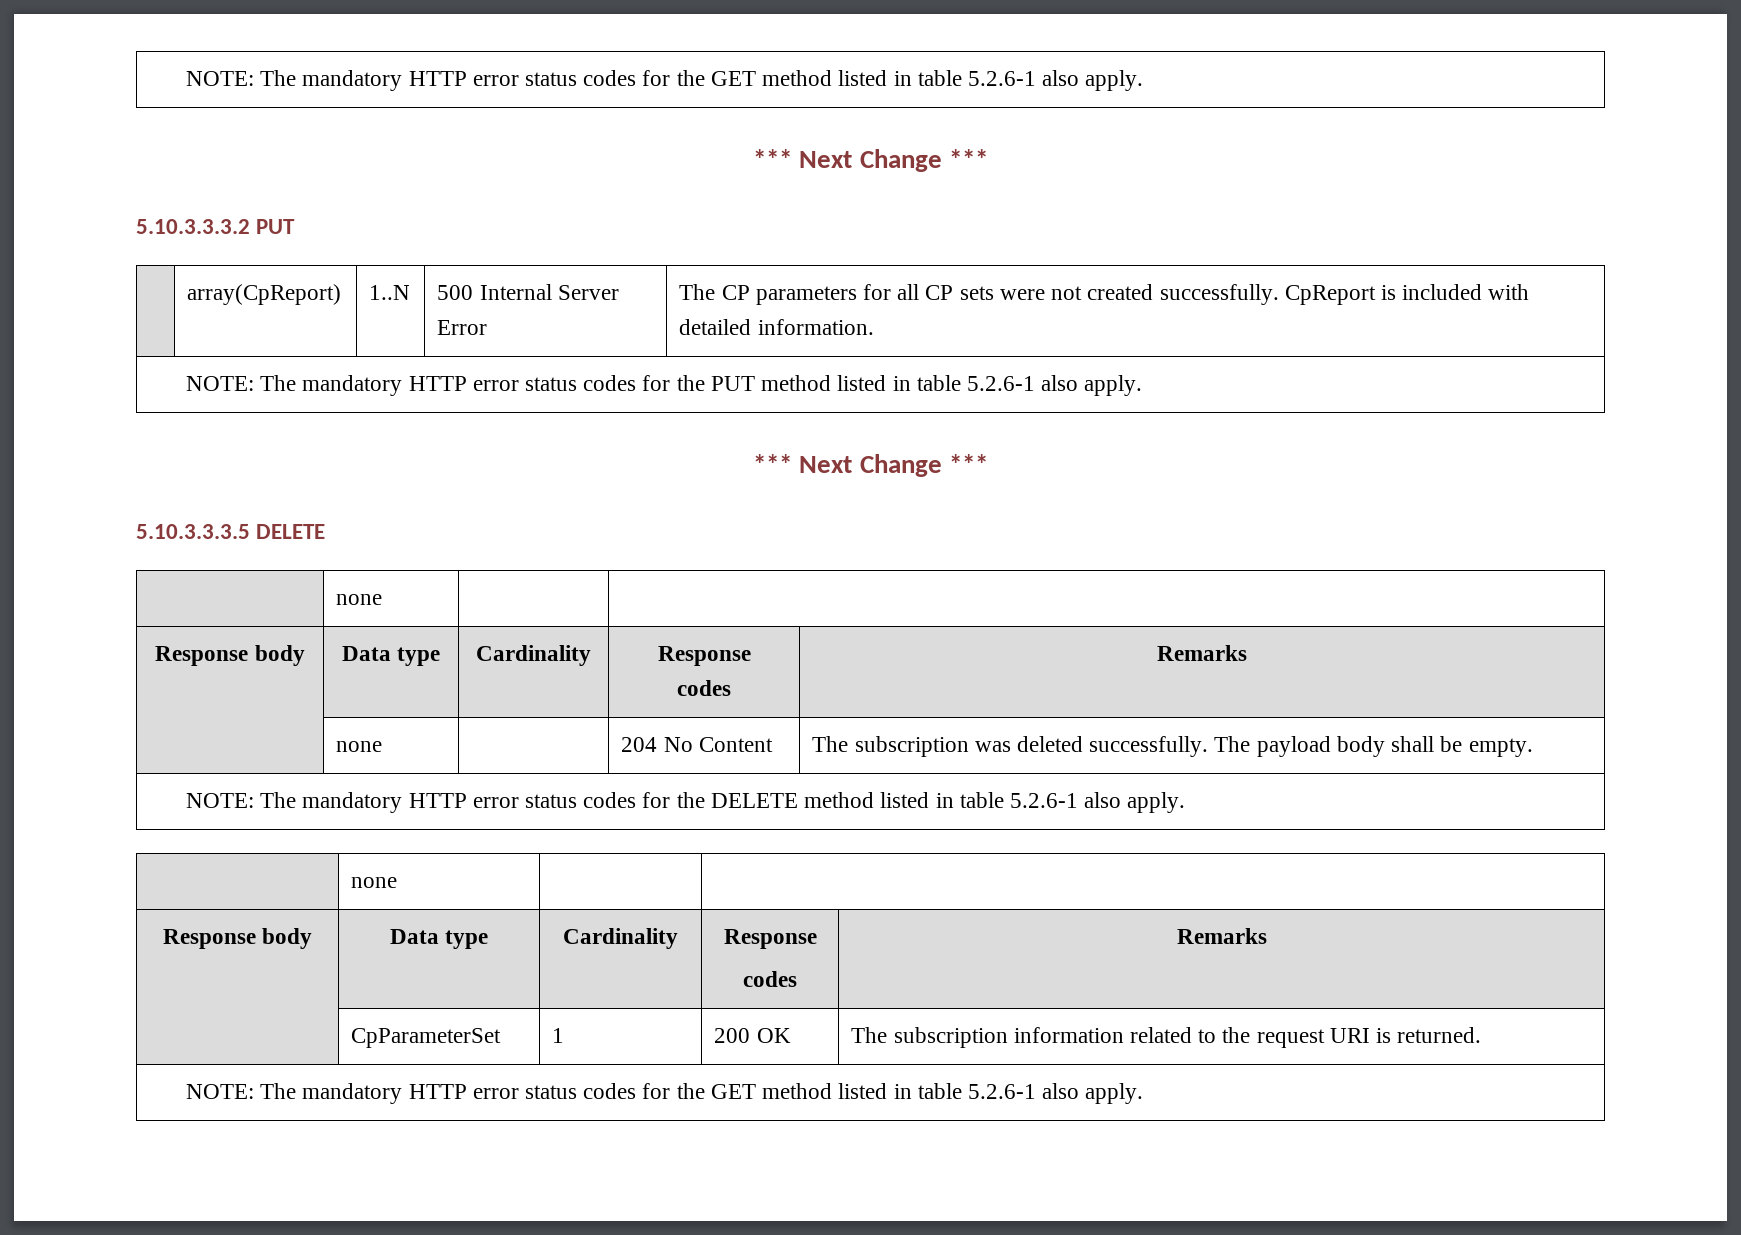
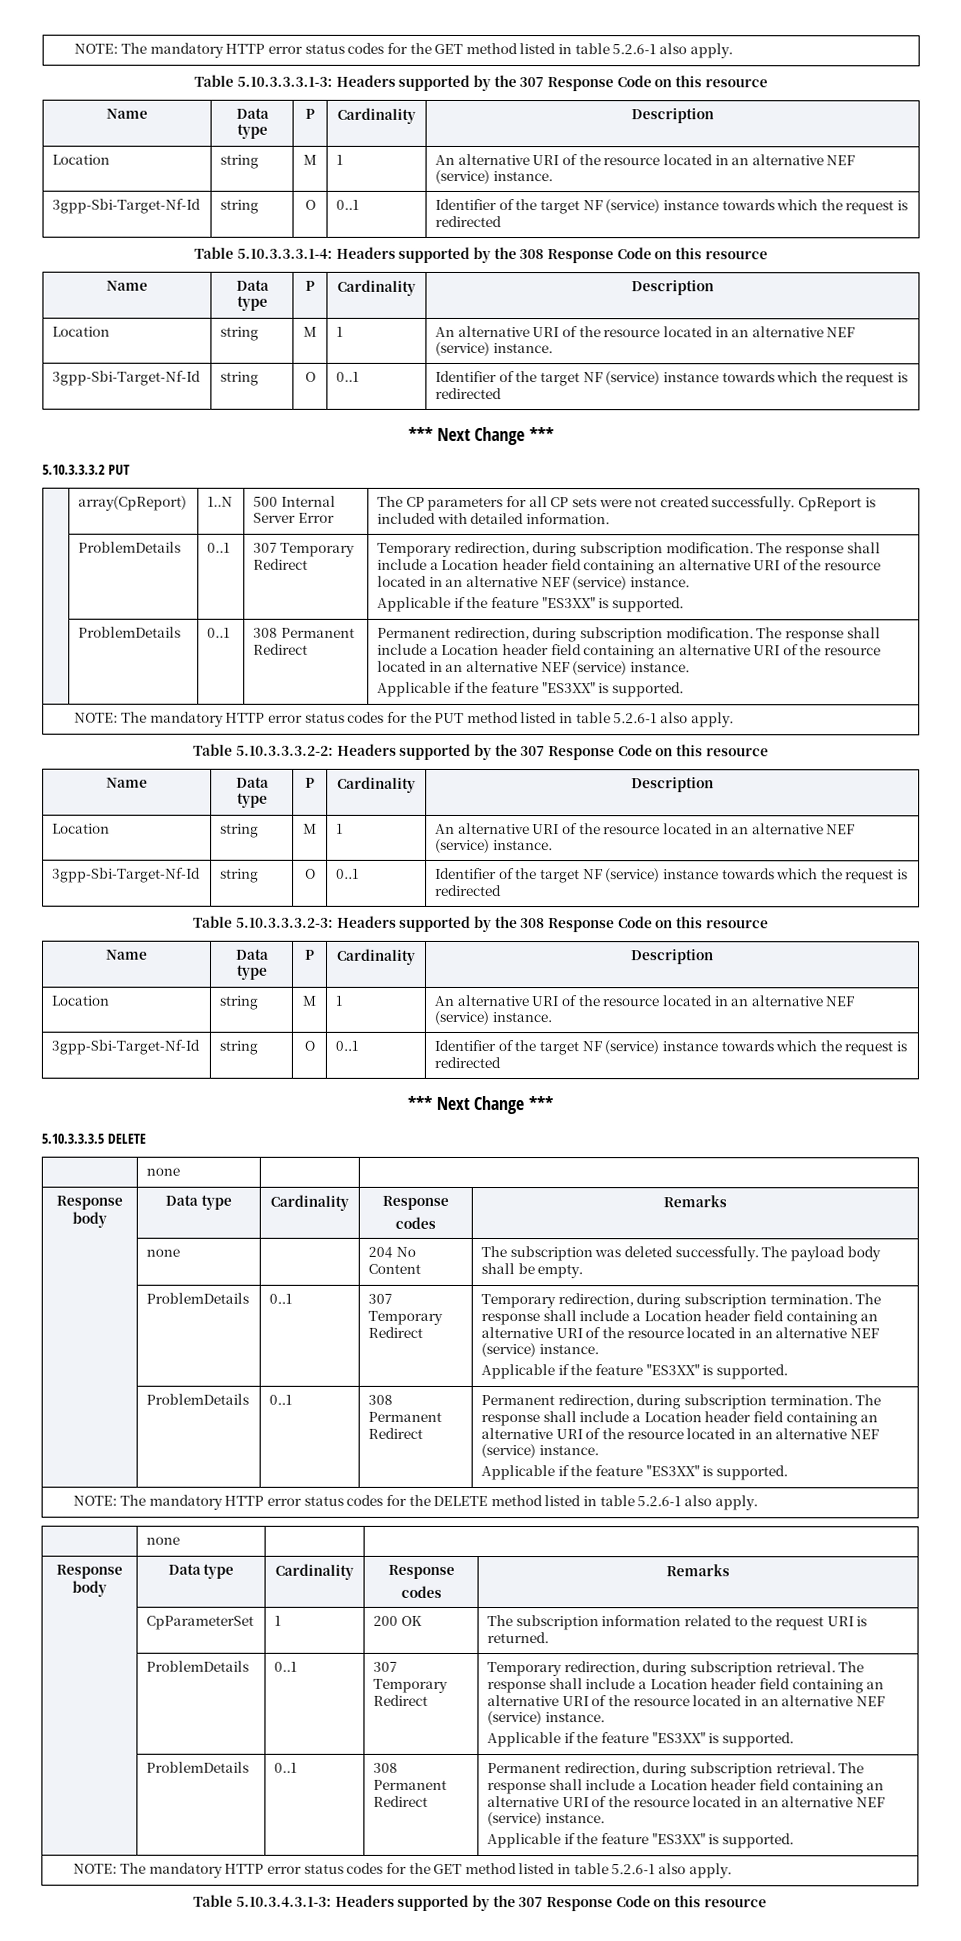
(1144, 80) none -> [194,74,768,92] [106,108,148,119] [235,107,269,119] [236,123,268,139] [305,108,315,119] [337,107,416,124] [631,108,714,124] [52,154,111,165] [220,154,260,169] [303,154,317,165] [336,154,344,165] [435,153,856,166] [435,169,553,185] [52,198,202,214] [220,199,260,214] [304,199,316,210] [336,199,360,210] [435,198,909,215] [435,215,503,228] [194,246,768,264] [106,280,148,291] [235,279,269,291] [236,295,268,311] [305,280,315,291] [337,279,416,296] [631,280,714,296] [52,326,111,337] [220,326,260,341] [303,326,317,337] [336,326,344,337] [435,325,856,338] [435,341,553,357] [52,370,202,386] [220,371,260,386] [304,371,316,382] [336,371,360,382] [435,370,909,387] [435,387,503,400] // Table 5.10.3.3.3.1-3: Headers supported by the 307 Response Code on this resource // Name | Data type | P | Cardinality | Description // Location | string | M | 1 | An alternative URI of the resource located in an alternative NEF (service) instance. // 3gpp-Sbi-Target-Nf-Id | string | O | 0..1 | Identifier of the target NF (service) instance towards which the request is redirected // Table 5.10.3.3.3.1-4: Headers supported by the 308 Response Code on this resource // Name | Data type | P | Cardinality | Description // Location | string | M | 1 | An alternative URI of the resource located in an alternative NEF (service) instance. // 3gpp-Sbi-Target-Nf-Id | string | O | 0..1 | Identifier of the target NF (service) instance towards which the request is redirected
(874, 327) none -> [78,541,182,553] [207,542,231,553] [253,542,355,557] [253,558,309,570] [377,541,881,558] [377,558,882,575] [377,575,690,591] [377,596,684,613] [78,626,182,638] [207,627,231,638] [253,627,355,638] [253,643,309,655] [377,626,881,643] [377,643,882,660] [377,660,690,676] [377,681,684,698] // | ProblemDetails | 0..1 | 307 Temporary Redirect | Temporary redirection, during subscription modification. The response shall include a Location header field containing an alternative URI of the resource located in an alternative NEF (service) instance. // Applicable if the feature "ES3XX" is supported. // | ProblemDetails | 0..1 | 308 Permanent Redirect | Permanent redirection, during subscription modification. The response shall include a Location header field containing an alternative URI of the resource located in an alternative NEF (service) instance. // Applicable if the feature "ES3XX" is supported.
(1143, 385) none -> [193,743,769,761] [106,777,148,788] [235,776,269,788] [236,792,268,808] [305,777,315,788] [337,776,416,793] [631,777,714,793] [52,823,111,834] [220,823,260,838] [303,823,317,834] [336,823,344,834] [435,822,856,835] [435,838,553,854] [52,867,202,883] [220,868,260,883] [304,868,316,879] [336,868,360,879] [435,867,909,884] [435,884,503,897] [193,915,769,933] [106,949,148,960] [235,948,269,960] [235,964,268,980] [305,949,315,960] [337,948,416,965] [631,949,714,965] [51,995,110,1006] [219,995,259,1010] [302,995,316,1006] [335,995,343,1006] [434,994,855,1007] [434,1010,552,1026] [51,1039,201,1055] [219,1040,259,1055] [303,1040,315,1051] [335,1040,359,1051] [434,1039,908,1056] [434,1056,502,1069] // Table 5.10.3.3.3.2-2: Headers supported by the 307 Response Code on this resource // Name | Data type | P | Cardinality | Description // Location | string | M | 1 | An alternative URI of the resource located in an alternative NEF (service) instance. // 3gpp-Sbi-Target-Nf-Id | string | O | 0..1 | Identifier of the target NF (service) instance towards which the request is redirected // Table 5.10.3.3.3.2-3: Headers supported by the 308 Response Code on this resource // Name | Data type | P | Cardinality | Description // Location | string | M | 1 | An alternative URI of the resource located in an alternative NEF (service) instance. // 3gpp-Sbi-Target-Nf-Id | string | O | 0..1 | Identifier of the target NF (service) instance towards which the request is redirected
(1533, 747) none -> [146,1292,250,1304] [269,1293,293,1304] [368,1293,393,1304] [368,1310,444,1325] [368,1326,424,1338] [481,1293,882,1309] [481,1310,879,1326] [481,1327,879,1339] [481,1343,599,1358] [481,1364,788,1380] [146,1393,250,1405] [269,1394,293,1405] [368,1394,394,1405] [368,1411,443,1422] [368,1427,424,1439] [481,1394,882,1410] [481,1411,879,1427] [481,1428,879,1440] [481,1444,599,1459] [481,1465,788,1481] // | ProblemDetails | 0..1 | 307 Temporary Redirect | Temporary redirection, during subscription termination. The response shall include a Location header field containing an alternative URI of the resource located in an alternative NEF (service) instance. // Applicable if the feature "ES3XX" is supported. // | ProblemDetails | 0..1 | 308 Permanent Redirect | Permanent redirection, during subscription termination. The response shall include a Location header field containing an alternative URI of the resource located in an alternative NEF (service) instance. // Applicable if the feature "ES3XX" is supported.
(1482, 1035) none -> [146,1660,250,1672] [274,1661,298,1672] [373,1661,398,1672] [373,1678,449,1693] [373,1694,429,1706] [487,1661,865,1677] [487,1678,885,1694] [487,1695,885,1707] [487,1711,605,1726] [487,1732,794,1748] [146,1761,250,1773] [274,1762,298,1773] [373,1762,399,1773] [373,1779,448,1790] [373,1795,429,1807] [487,1762,865,1778] [487,1779,885,1795] [487,1796,885,1808] [487,1812,605,1827] [487,1833,794,1849] // | ProblemDetails | 0..1 | 307 Temporary Redirect | Temporary redirection, during subscription retrieval. The response shall include a Location header field containing an alternative URI of the resource located in an alternative NEF (service) instance. // Applicable if the feature "ES3XX" is supported. // | ProblemDetails | 0..1 | 308 Permanent Redirect | Permanent redirection, during subscription retrieval. The response shall include a Location header field containing an alternative URI of the resource located in an alternative NEF (service) instance. // Applicable if the feature "ES3XX" is supported.
(1144, 1093) none -> [193,1894,767,1912] // Table 5.10.3.4.3.1-3: Headers supported by the 307 Response Code on this resource

